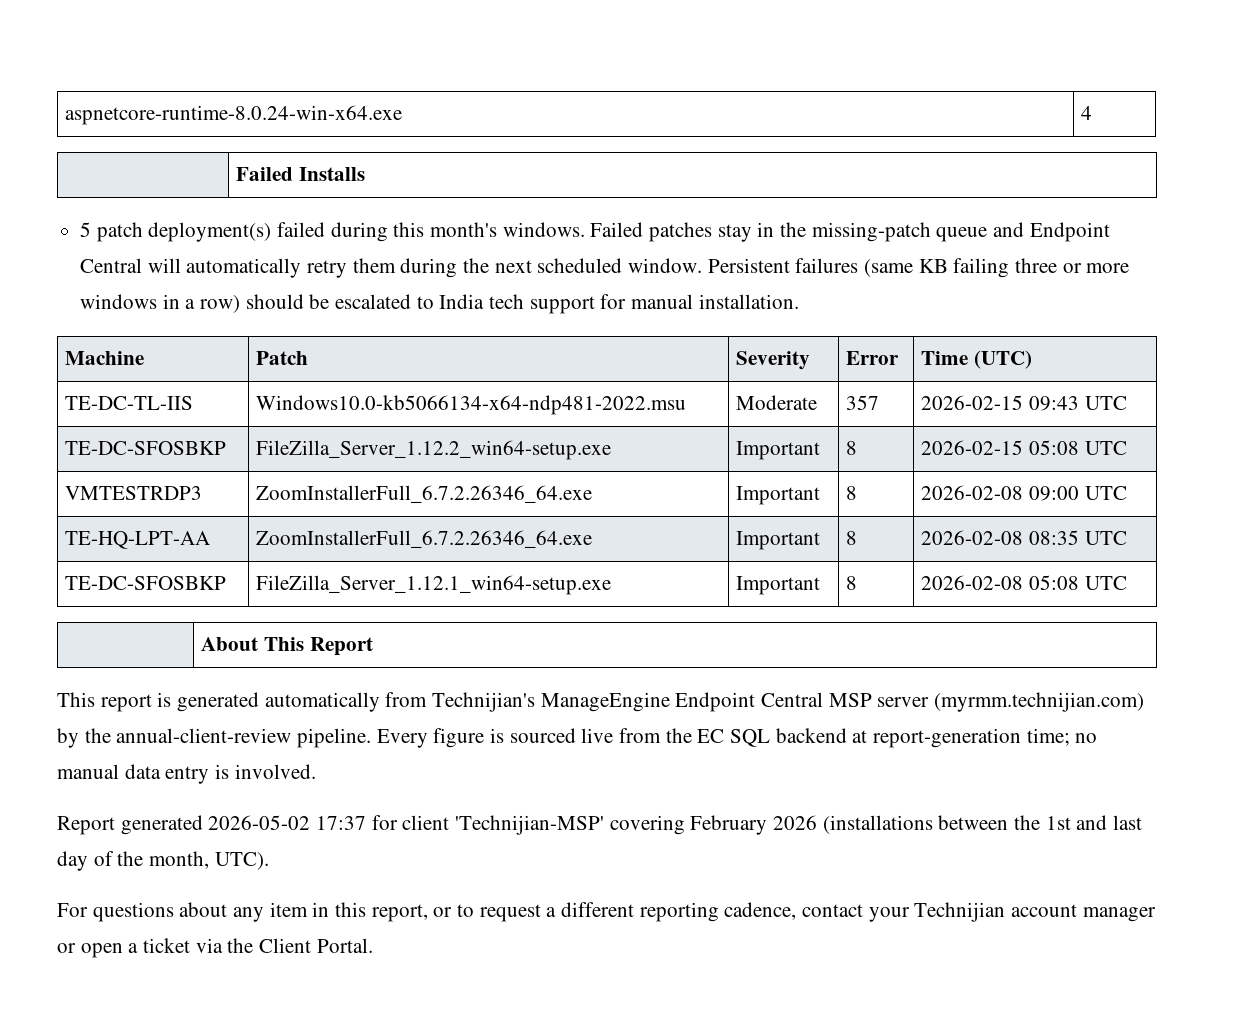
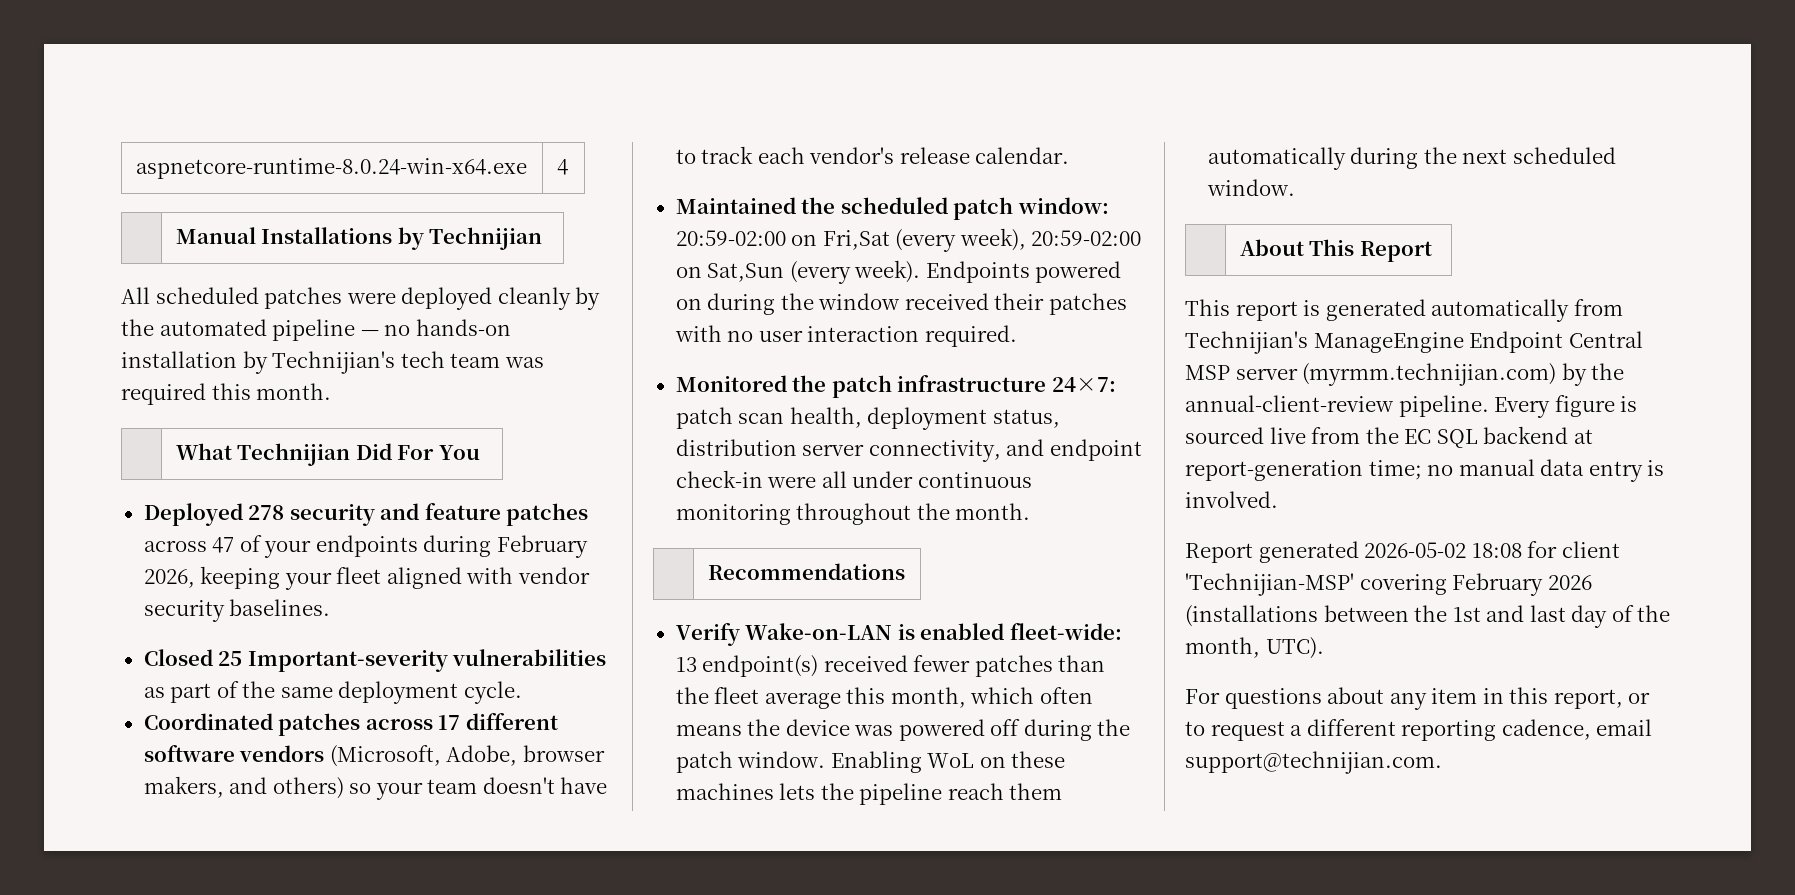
[236,167,366,181] [80,222,1110,242] [80,258,396,278] Failed Installs // 5 patch deployment(s) failed during this month's windows. Failed patches stay in the missing-patch queue and Endpoint Central will automatically retry them -> [175,227,543,250] [121,287,601,310] [121,319,511,341] [121,351,544,374] [121,383,332,405] [175,443,481,466] [143,503,589,526] [143,535,588,558] [143,566,590,590] [143,599,331,622] [143,649,607,672] [143,681,522,704] [143,713,558,736] [143,745,605,767] [143,776,608,800] [675,146,1070,164] [675,197,1109,220] [675,228,1142,252] [675,260,1122,284] [675,293,1127,315] [674,325,1017,347] [675,375,1116,398] [675,407,1060,430] [675,439,1142,462] [675,470,1032,488] [675,503,1031,525] [707,563,905,580] [675,623,1122,646] [675,655,1106,677] [675,687,1093,709] [675,719,1131,741] [675,751,1066,773] [675,783,1063,805] [1207,147,1346,170] Manual Installations by Technijian // All scheduled patches were deployed cleanly by the automated pipeline — no hands-on installation by Technijian's tech team was required this month. // | What Technijian Did For You // Deployed 278 security and feature patches across 47 of your endpoints during February 2026, keeping your fleet aligned with vendor security baselines. // Closed 25 Important-severity vulnerabilities as part of the same deployment cycle. // Coordinated patches across 17 different software vendors (Microsoft, Adobe, browser makers, and others) so your team doesn't have to track each vendor's release calendar. // Maintained the scheduled patch window: 20:59-02:00 on Fri,Sat (every week), 20:59-02:00 on Sat,Sun (every week). Endpoints powered on during the window received their patches with no user interaction required. // Monitored the patch infrastructure 24×7: patch scan health, deployment status, distribution server connectivity, and endpoint check-in were all under continuous monitoring throughout the month. // | Recommendations // Verify Wake-on-LAN is enabled fleet-wide: 13 endpoint(s) received fewer patches than the fleet average this month, which often means the device was powered off during the patch window. Enabling WoL on these machines lets the pipeline reach them automatically
[707,258,1130,278] [80,294,799,314] [65,351,145,365] [256,351,309,365] [736,351,811,370] [846,351,900,365] [921,350,1033,369] [65,396,194,410] [256,395,687,415] [736,395,818,410] [846,395,880,410] [921,395,1127,411] [65,441,227,455] [256,440,612,460] [736,441,821,460] [846,441,858,455] [921,440,1127,455] [65,486,203,500] [256,485,593,503] [736,486,821,505] [846,486,858,500] [921,485,1127,501] [65,531,211,549] [256,530,593,548] [736,531,821,550] [846,531,858,545] [921,530,1127,545] [65,576,227,590] [256,575,612,595] [736,576,821,595] [846,576,858,590] [921,575,1127,590] Persistent failures (same KB failing three or more windows in a row) should be escalated to India tech support for manual installation. // Machine | Patch | Severity | Error | Time (UTC) // TE-DC-TL-IIS | Windows10.0-kb5066134-x64-ndp481-2022.msu | Moderate | 357 | 2026-02-15 09:43 UTC // TE-DC-SFOSBKP | FileZilla_Server_1.12.2_win64-setup.exe | Important | 8 | 2026-02-15 05:08 UTC // VMTESTRDP3 | ZoomInstallerFull_6.7.2.26346_64.exe | Important | 8 | 2026-02-08 09:00 UTC // TE-HQ-LPT-AA | ZoomInstallerFull_6.7.2.26346_64.exe | Important | 8 | 2026-02-08 08:35 UTC // TE-DC-SFOSBKP | FileZilla_Server_1.12.1_win64-setup.exe | Important | 8 | 2026-02-08 05:08 UTC -> (1295, 187) none
[316,816,367,830] 17:37 -> [1471,543,1522,558] 18:08
[802,902,1156,922] [57,938,373,958] contact your Technijian account manager or open a ticket via the Client Portal. -> [1596,719,1653,736] [1185,751,1442,774] email support@technijian.com.

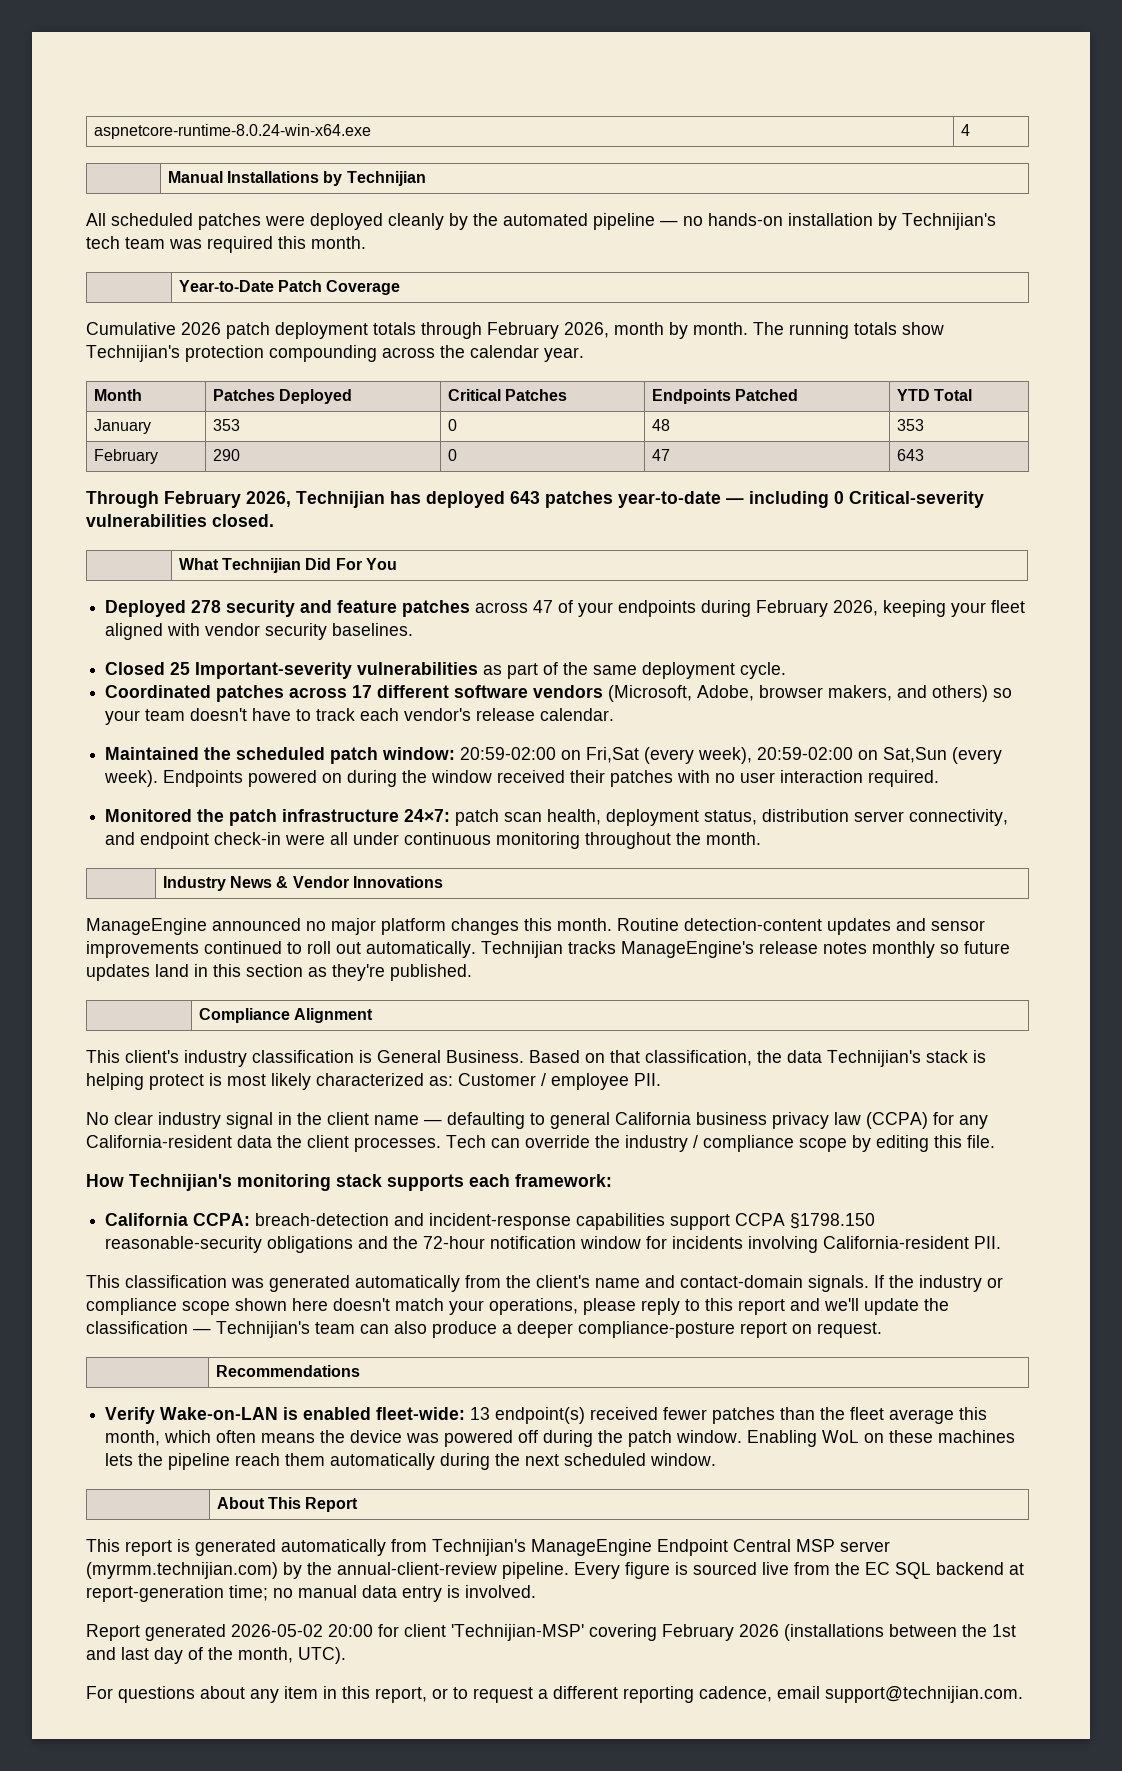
(332, 391) none -> [178,280,401,295] [86,322,944,339] [86,345,584,362] [93,389,142,401] [212,389,352,404] [447,389,567,401] [651,389,798,404] [896,389,972,401] [93,419,151,434] [212,419,240,431] [447,419,457,431] [651,419,670,431] [896,419,924,431] [93,449,158,464] [212,449,240,461] [447,449,457,461] [651,449,670,461] [896,449,924,461] [86,491,984,508] [86,514,274,527] // | Year-to-Date Patch Coverage // Cumulative 2026 patch deployment totals through February 2026, month by month. The running totals show Technijian's protection compounding across the calendar year. // Month | Patches Deployed | Critical Patches | Endpoints Patched | YTD Total // January | 353 | 0 | 48 | 353 // February | 290 | 0 | 47 | 643 // Through February 2026, Technijian has deployed 643 patches year-to-date — including 0 Critical-severity vulnerabilities closed.
(1031, 511) none -> [162,876,443,891] [86,918,985,935] [86,941,1010,958] [86,964,472,981] [198,1008,373,1023] [86,1050,986,1067] [86,1073,661,1090] [86,1112,988,1129] [86,1135,995,1152] [86,1174,612,1191] [105,1213,876,1230] [105,1236,1002,1253] [86,1275,1003,1292] [86,1298,949,1315] [86,1321,882,1338] // | Industry News & Vendor Innovations // ManageEngine announced no major platform changes this month. Routine detection-content updates and sensor improvements continued to roll out automatically. Technijian tracks ManageEngine's release notes monthly so future updates land in this section as they're published. // | Compliance Alignment // This client's industry classification is General Business. Based on that classification, the data Technijian's stack is helping protect is most likely characterized as: Customer / employee PII. // No clear industry signal in the client name — defaulting to general California business privacy law (CCPA) for any California-resident data the client processes. Tech can override the industry / compliance scope by editing this file. // How Technijian's monitoring stack supports each framework: // California CCPA: breach-detection and incident-response capabilities support CCPA §1798.150 reasonable-security obligations and the 72-hour notification window for incidents involving California-resident PII. // This classification was generated automatically from the client's name and contact-domain signals. If the industry or compliance scope shown here doesn't match your operations, please reply to this report and we'll update the classification — Technijian's team can also produce a deeper compliance-posture report on request.
[1471,543,1522,558] 18:08 -> [328,1624,373,1637] 20:00

